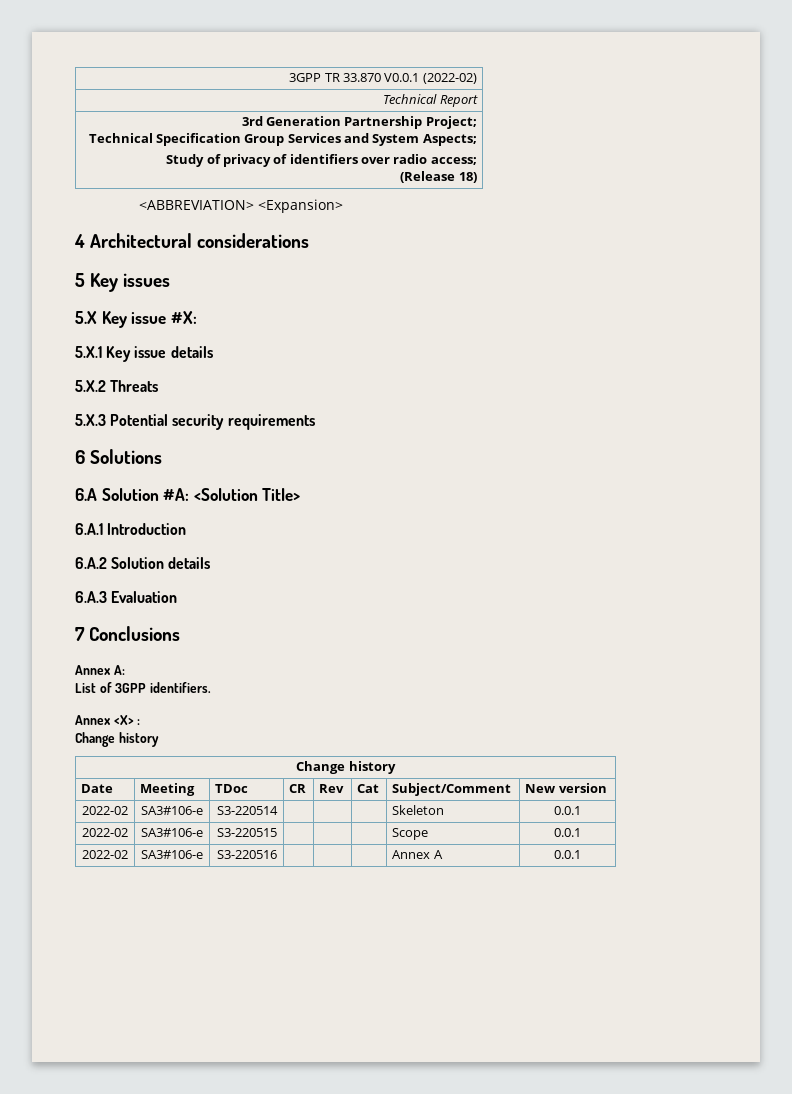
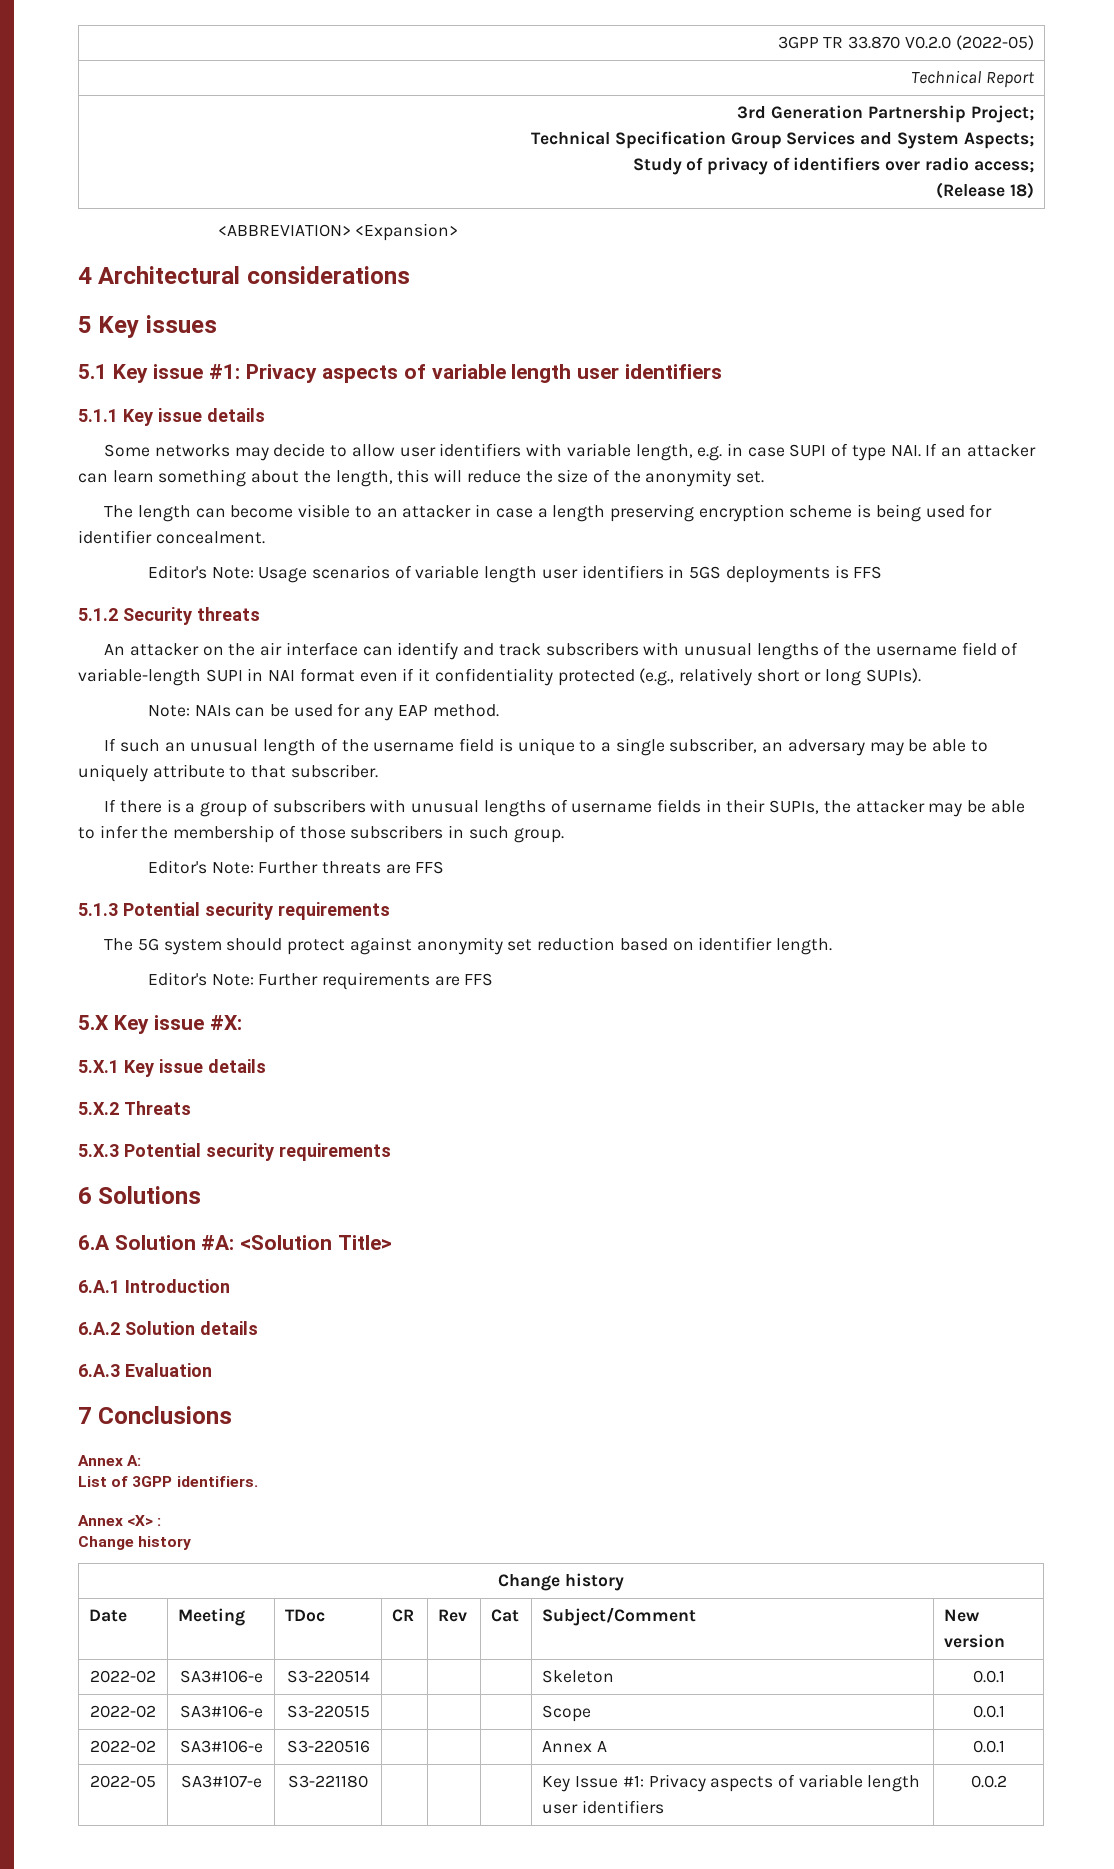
[384,73,477,84] V0.0.1 (2022-02) -> [904,35,1034,50] V0.2.0 (2022-05)
(171, 280) none -> [78,364,722,383] [78,408,265,426] [104,443,1036,461] [78,469,765,487] [104,504,993,522] [78,530,265,544] [147,565,883,583] [78,607,260,625] [104,642,1019,660] [78,668,921,686] [147,703,499,721] [104,738,988,756] [78,764,378,782] [104,799,1025,817] [78,825,564,843] [147,860,445,874] [78,902,390,920] [104,937,832,955] [147,972,494,990] // 5.1 Key issue #1: Privacy aspects of variable length user identifiers // 5.1.1 Key issue details // Some networks may decide to allow user identifiers with variable length, e.g. in case SUPI of type NAI. If an attacker can learn something about the length, this will reduce the size of the anonymity set. // The length can become visible to an attacker in case a length preserving encryption scheme is being used for identifier concealment. // Editor's Note: Usage scenarios of variable length user identifiers in 5GS deployments is FFS // 5.1.2 Security threats // An attacker on the air interface can identify and track subscribers with unusual lengths of the username field of variable-length SUPI in NAI format even if it confidentiality protected (e.g., relatively short or long SUPIs). // Note: NAIs can be used for any EAP method. // If such an unusual length of the username field is unique to a single subscriber, an adversary may be able to uniquely attribute to that subscriber. // If there is a group of subscribers with unusual lengths of username fields in their SUPIs, the attacker may be able to infer the membership of those subscribers in such group. // Editor's Note: Further threats are FFS // 5.1.3 Potential security requirements // The 5G system should protect against anonymity set reduction based on identifier length. // Editor's Note: Further requirements are FFS
(581, 854) none -> [90,1775,156,1788] [180,1775,262,1788] [288,1775,368,1788] [542,1774,921,1792] [542,1800,665,1814] [970,1775,1007,1788] // 2022-05 | SA3#107-e | S3-221180 | | | | Key Issue #1: Privacy aspects of variable length user identifiers | 0.0.2

